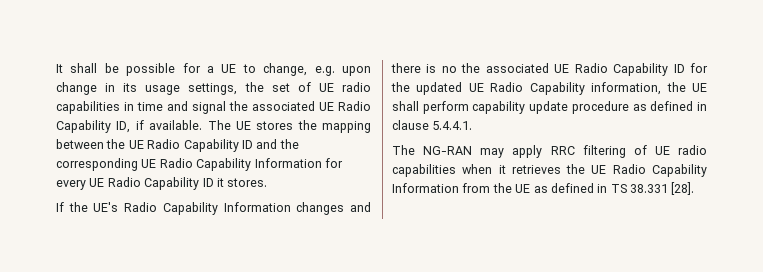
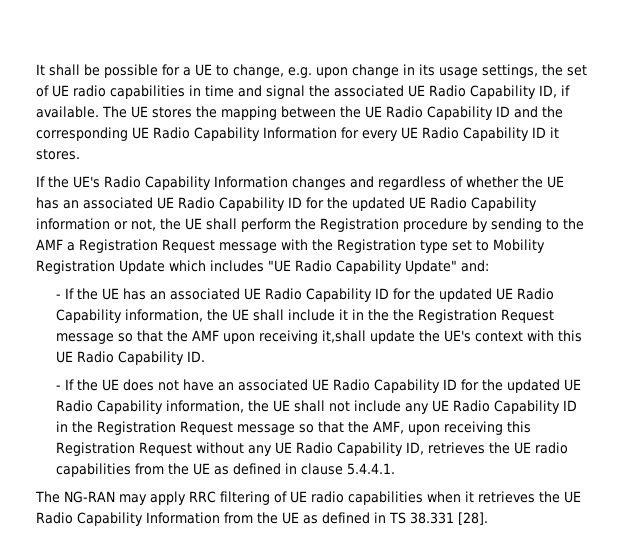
[391,63,481,73] there is no the -> [378,176,564,190] [36,197,537,211] [36,218,584,232] [36,239,545,253] [36,260,489,274] [55,288,166,300] regardless of whether the UE has an associated UE Radio Capability ID for the updated UE Radio Capability information or not, the UE shall perform the Registration procedure by sending to the AMF a Registration Request message with the Registration type set to Mobility Registration Update which includes "UE Radio Capability Update" and: // - If the UE has an
[422,101,629,114] perform capability update procedure -> [287,309,554,323] [55,330,582,344] [55,351,205,365] [55,379,581,393] [55,400,577,414] [55,421,531,435] [55,442,568,456] [55,463,210,477] include it in the the Registration Request message so that the AMF upon receiving it,shall update the UE's context with this UE Radio Capability ID. // - If the UE does not have an associated UE Radio Capability ID for the updated UE Radio Capability information, the UE shall not include any UE Radio Capability ID in the Registration Request message so that the AMF, upon receiving this Registration Request without any UE Radio Capability ID, retrieves the UE radio capabilities from the UE

